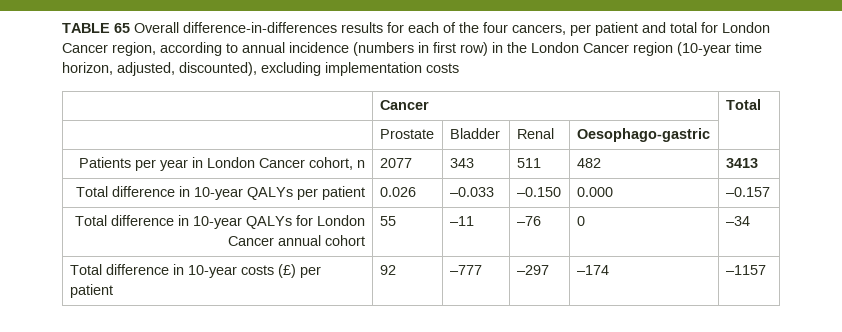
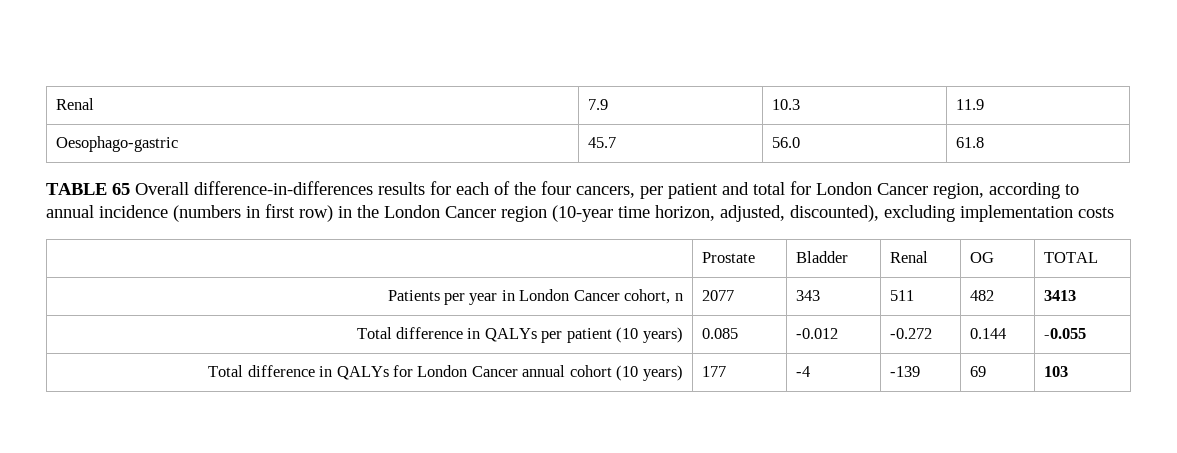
(62, 28) none -> [56,98,95,110] [588,99,609,110] [772,99,801,110] [956,99,985,110] [56,136,179,152] [588,137,617,148] [772,137,801,148] [956,137,985,148] Renal | 7.9 | 10.3 | 11.9 // Oesophago-gastric | 45.7 | 56.0 | 61.8 //
[379,100,429,110] [725,99,761,110] // | Cancer | Total -> (1114, 212) none
[576,128,710,142] Oesophago-gastric | -> [970,252,995,263] [1044,252,1099,263] OG | TOTAL
[194,187,244,200] 10-year -> (481, 333) none
[379,187,416,197] [449,187,494,197] [516,187,561,197] [576,187,613,197] [725,187,770,197] [75,215,243,229] | 0.026 | –0.033 | –0.150 | 0.000 | –0.157 // Total difference in 10-year -> [616,327,683,343] [702,328,739,339] [796,328,839,339] [890,328,933,339] [970,328,1007,339] [1044,328,1087,339] [208,365,333,377] (10 years) | 0.085 | -0.012 | -0.272 | 0.144 | -0.055 // Total difference in
[379,216,396,226] [449,216,474,226] [516,216,541,226] [576,216,585,226] [725,216,750,226] [69,264,321,278] [69,284,113,298] [379,265,396,275] [449,265,482,275] [516,265,549,275] [576,265,609,275] [725,265,766,275] | 55 | –11 | –76 | 0 | –34 // Total difference in 10-year costs (£) per patient | 92 | –777 | –297 | –174 | –1157 -> [616,365,683,381] [702,366,727,377] [796,366,811,377] [890,366,921,377] [970,366,987,377] [1044,366,1069,377] (10 years) | 177 | -4 | -139 | 69 | 103

